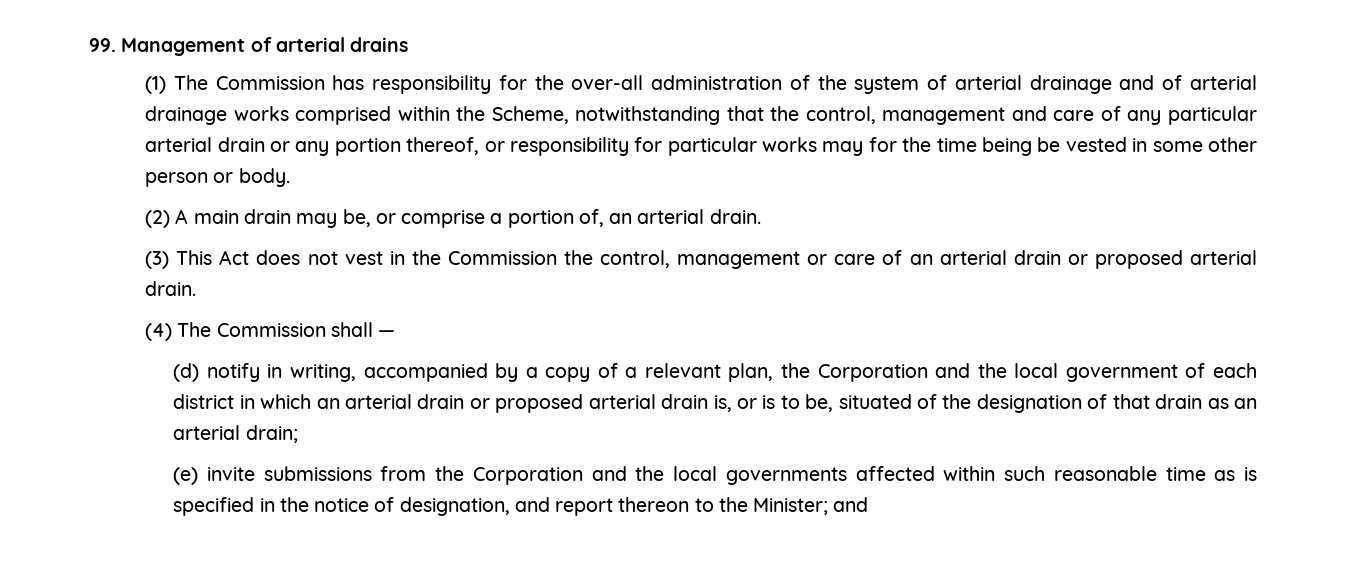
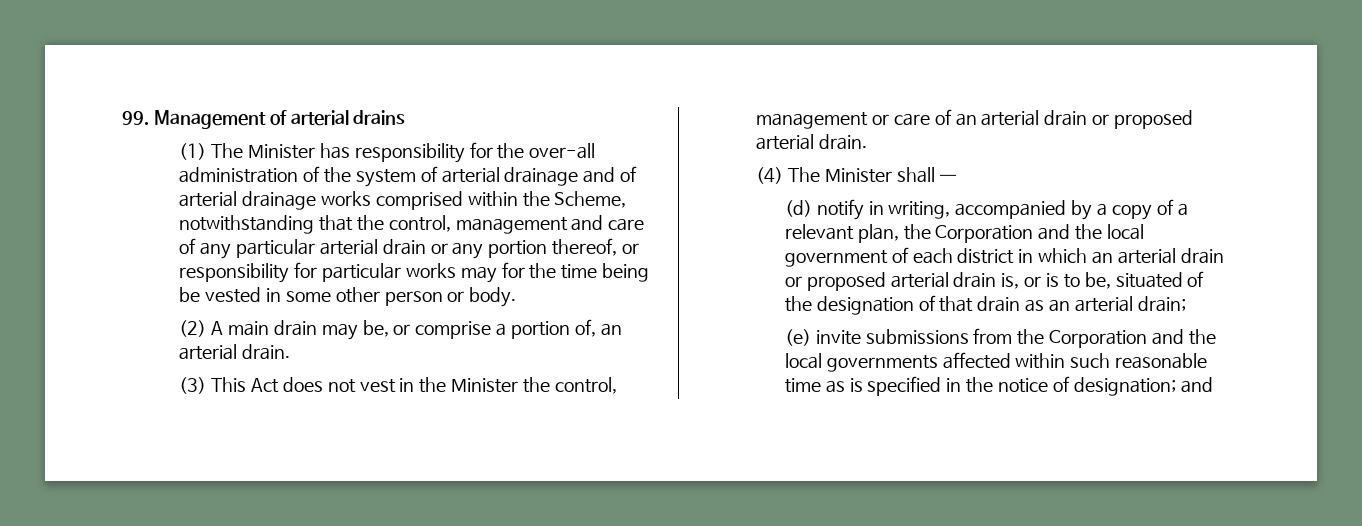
[215,76,325,90] Commission -> [247,144,315,159] Minister
[447,251,557,265] Commission -> [451,378,519,393] Minister
[216,323,326,337] Commission -> [824,168,892,183] Minister
[399,497,829,516] designation, and report thereon to the Minister; -> [1073,377,1176,396] designation;

